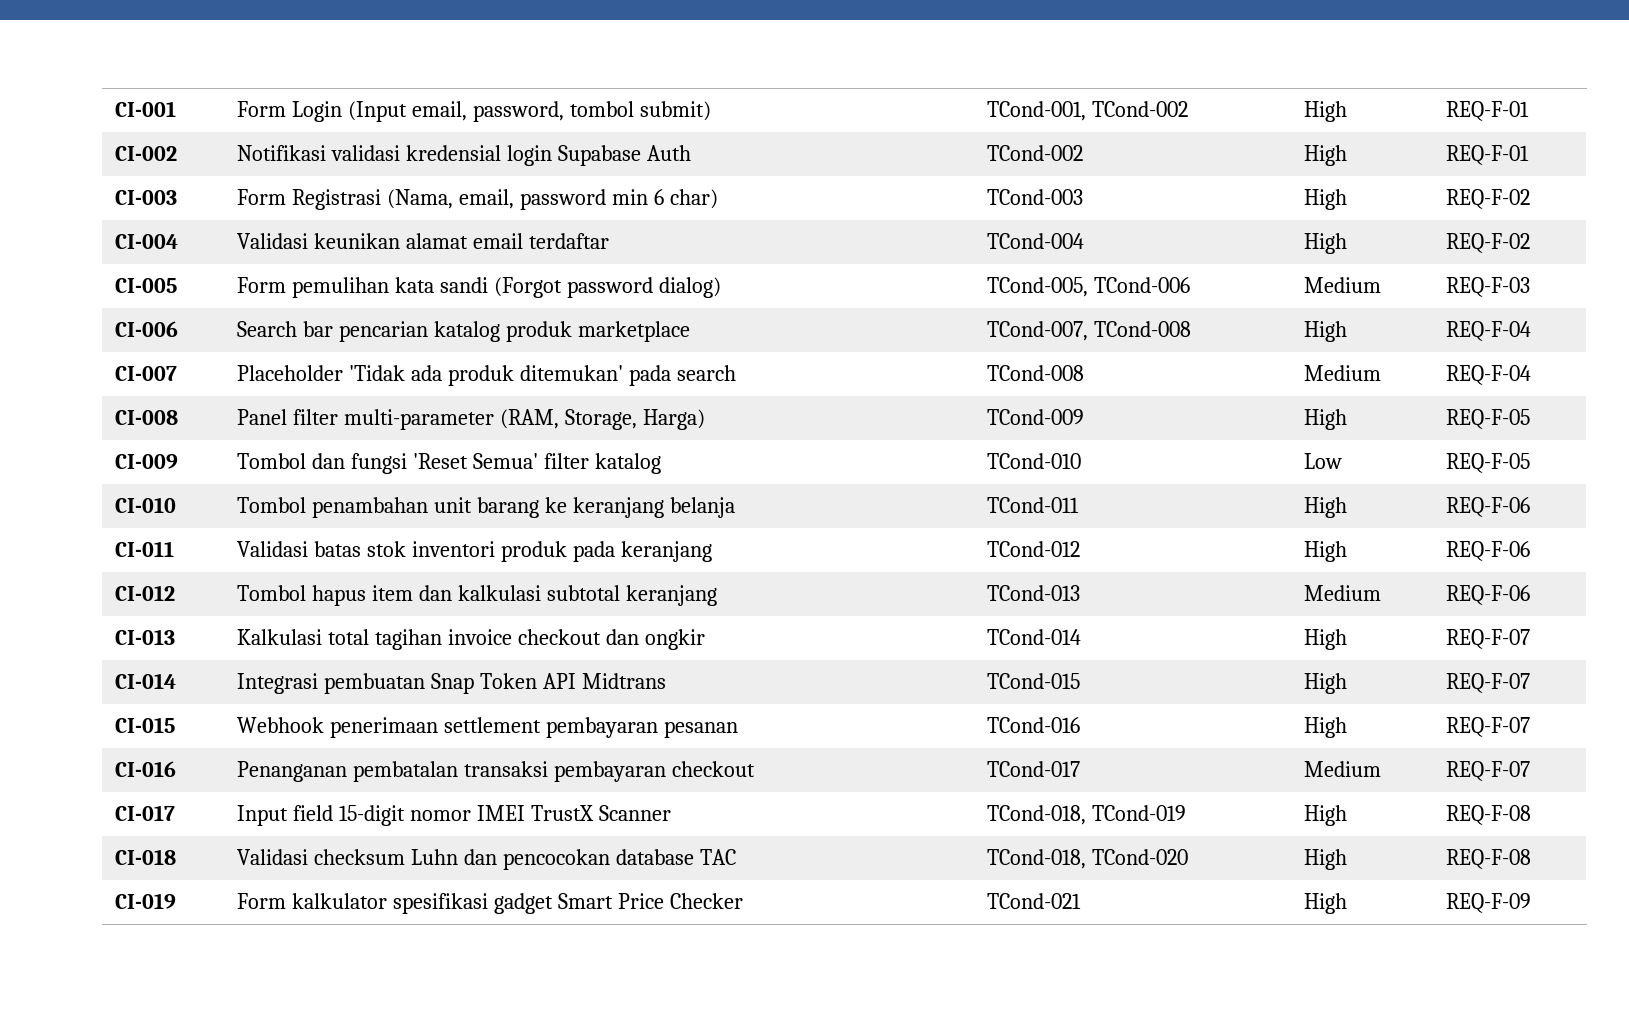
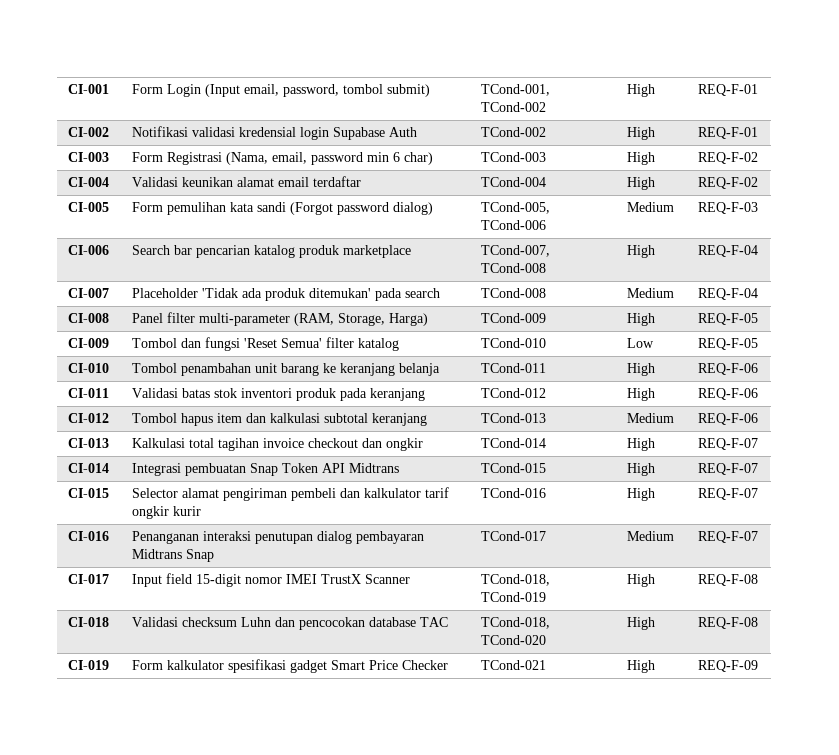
[237,717,738,738] Webhook penerimaan settlement pembayaran pesanan -> [132,487,450,501] [132,506,202,519] Selector alamat pengiriman pembeli dan kalkulator tarif ongkir kurir
[353,761,755,782] pembatalan transaksi pembayaran checkout -> [203,531,425,544] [132,549,215,562] interaksi penutupan dialog pembayaran Midtrans Snap

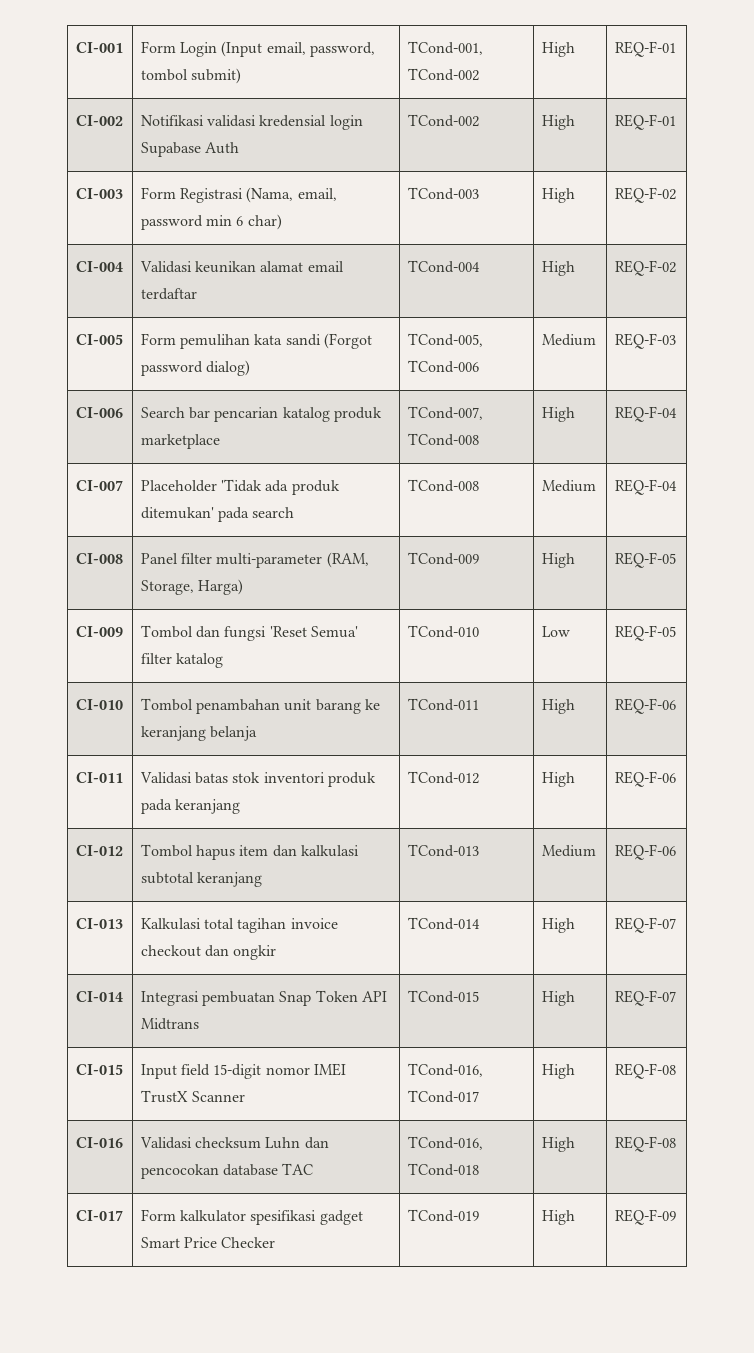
[132,487,450,501] [132,506,202,519] [481,488,547,498] [627,488,656,501] [698,488,759,500] [68,531,110,541] [132,531,425,544] [132,549,215,562] [481,531,547,541] [627,531,675,541] [698,531,759,543] [68,574,110,584] | Selector alamat pengiriman pembeli dan kalkulator tarif ongkir kurir | TCond-016 | High | REQ-F-07 // CI-016 | Penanganan interaksi penutupan dialog pembayaran Midtrans Snap | TCond-017 | Medium | REQ-F-07 // CI-017 -> (123, 1069) none
[481,574,551,586] [481,592,547,602] [627,574,656,587] [698,574,759,586] [68,617,110,627] TCond-018, TCond-019 | High | REQ-F-08 // CI-018 -> [407,1063,483,1077] [407,1090,479,1103] [541,1064,575,1079] [614,1063,676,1079] [75,1137,123,1148] TCond-016, TCond-017 | High | REQ-F-08 // CI-016
[481,617,551,629] [481,635,547,645] [627,617,656,630] [698,617,759,629] [68,660,110,670] TCond-018, TCond-020 | High | REQ-F-08 // CI-019 -> [407,1136,483,1150] [407,1163,479,1176] [541,1137,575,1152] [614,1136,676,1152] [75,1210,123,1221] TCond-016, TCond-018 | High | REQ-F-08 // CI-017
[481,660,547,670] TCond-021 -> [407,1209,479,1222] TCond-019

